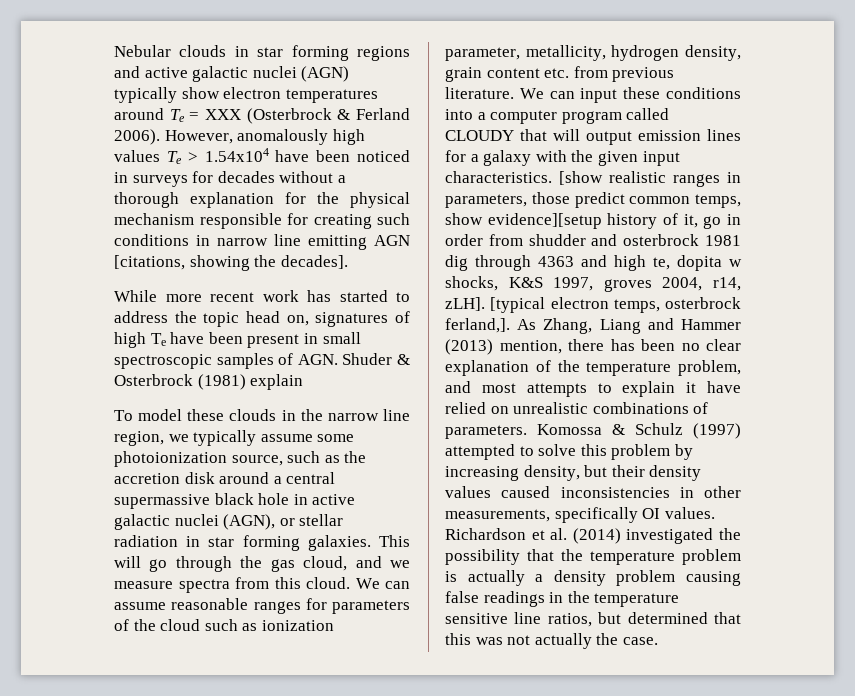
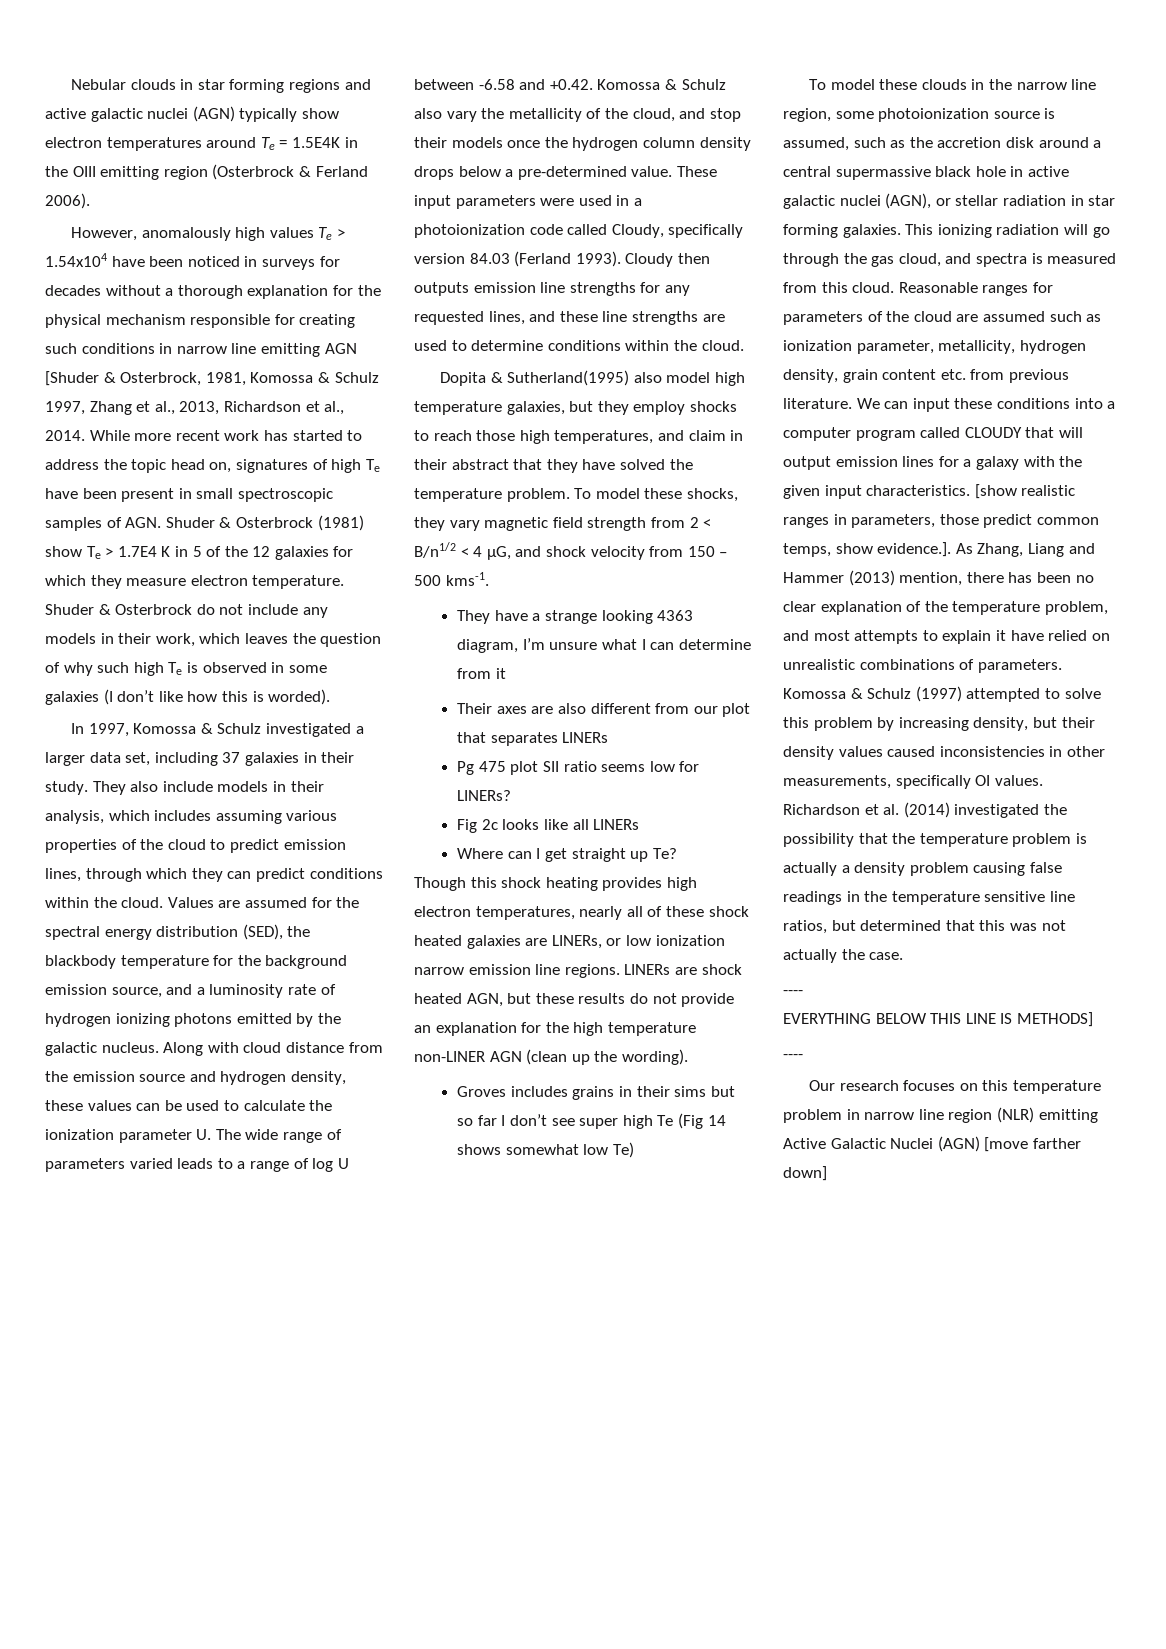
[204,109,241,120] XXX -> [291,137,358,148] [45,166,208,180] 1.5E4K in the OIII emitting region
(160, 137) none -> (90, 201) //
[114,255,348,271] [citations, showing the decades]. // -> [45,371,379,386] [45,401,345,415] [45,430,85,441] [Shuder & Osterbrock, 1981, Komossa & Schulz 1997, Zhang et al., 2013, Richardson et al., 2014.
[250,374,304,390] explain -> [45,546,354,560] [45,575,345,589] [45,604,328,618] [45,633,382,647] [45,662,327,676] [45,689,331,705] [71,723,364,737] [45,752,355,766] [45,781,324,795] [45,810,338,824] [45,839,346,853] [45,868,383,882] [45,897,360,908] [45,924,311,940] [45,955,348,969] [45,984,336,998] [45,1013,341,1027] [45,1042,383,1056] [45,1071,346,1085] [45,1100,333,1111] [45,1129,342,1143] [45,1158,349,1172] [414,79,726,90] [414,108,741,122] [414,137,751,151] [414,166,717,180] [414,195,642,209] [414,224,744,238] [414,251,710,267] [414,282,690,296] [414,311,725,325] [414,340,744,351] [440,370,745,386] [414,401,737,415] [414,430,744,444] [414,459,693,473] [414,488,738,502] [414,517,712,531] [414,542,728,560] [414,572,489,586] [457,610,694,624] [457,638,751,653] [457,668,506,679] [457,703,751,717] [457,732,609,746] [457,761,700,775] [457,790,512,801] [457,819,640,833] [457,848,677,862] [414,877,697,891] [414,906,749,920] [414,935,725,949] [414,964,742,978] [414,993,735,1007] [414,1022,696,1036] [414,1049,688,1065] [457,1086,735,1100] [457,1113,726,1129] [457,1142,635,1158] show Te > 1.7E4 K in 5 of the 12 galaxies for which they measure electron temperature. Shuder & Osterbrock do not include any models in their work, which leaves the question of why such high Te is observed in some galaxies (I don’t like how this is worded). // In 1997, Komossa & Schulz investigated a larger data set, including 37 galaxies in their study. They also include models in their analysis, which includes assuming various properties of the cloud to predict emission lines, through which they can predict conditions within the cloud. Values are assumed for the spectral energy distribution (SED), the blackbody temperature for the background emission source, and a luminosity rate of hydrogen ionizing photons emitted by the galactic nucleus. Along with cloud distance from the emission source and hydrogen density, these values can be used to calculate the ionization parameter U. The wide range of parameters varied leads to a range of log U between -6.58 and +0.42. Komossa & Schulz also vary the metallicity of the cloud, and stop their models once the hydrogen column density drops below a pre-determined value. These input parameters were used in a photoionization code called Cloudy, specifically version 84.03 (Ferland 1993). Cloudy then outputs emission line strengths for any requested lines, and these line strengths are used to determine conditions within the cloud. // Dopita & Sutherland(1995) also model high temperature galaxies, but they employ shocks to reach those high temperatures, and claim in their abstract that they have solved the temperature problem. To model these shocks, they vary magnetic field strength from 2 < B/n1/2 < 4 μG, and shock velocity from 150 – 500 kms-1. // They have a strange looking 4363 diagram, I’m unsure what I can determine from it // Their axes are also different from our plot that separates LINERs // Pg 475 plot SII ratio seems low for LINERs? // Fig 2c looks like all LINERs // Where can I get straight up Te? // Though this shock heating provides high electron temperatures, nearly all of these shock heated galaxies are LINERs, or low ionization narrow emission line regions. LINERs are shock heated AGN, but these results do not provide an explanation for the high temperature non-LINER AGN (clean up the wording). // Groves includes grains in their sims but so far I don’t see super high Te (Fig 14 shows somewhat low Te)
[168,430,355,446] [114,451,283,467] we typically assume some photoionization source, -> [835,108,1056,122] [783,137,849,151] some photoionization source is assumed,
(410, 541) none -> [937,224,1060,238] ionizing radiation
[390,560,410,568] [114,577,410,593] [114,598,249,610] we measure spectra from this cloud. We can assume reasonable -> [975,253,1117,267] [783,282,978,293] spectra is measured from this cloud. Reasonable
(201, 625) none -> [956,311,1045,322] are assumed
[487,213,741,229] [445,234,741,246] [445,255,742,271] [445,276,741,292] [445,297,741,313] [445,318,510,333] evidence][setup history of it, go in order from shudder and osterbrock 1981 dig through 4363 and high te, dopita w shocks, K&S 1997, groves 2004, r14, zLH]. [typical electron temps, osterbrock ferland,]. -> [877,542,952,557] evidence.].
(658, 641) none -> [783,990,803,995] [783,1012,1093,1027] [783,1054,803,1059] [809,1080,1101,1094] [783,1107,1098,1123] [783,1136,1081,1152] [783,1166,827,1181] // ---- // EVERYTHING BELOW THIS LINE IS METHODS] // ---- // Our research focuses on this temperature problem in narrow line region (NLR) emitting Active Galactic Nuclei (AGN) [move farther down]

